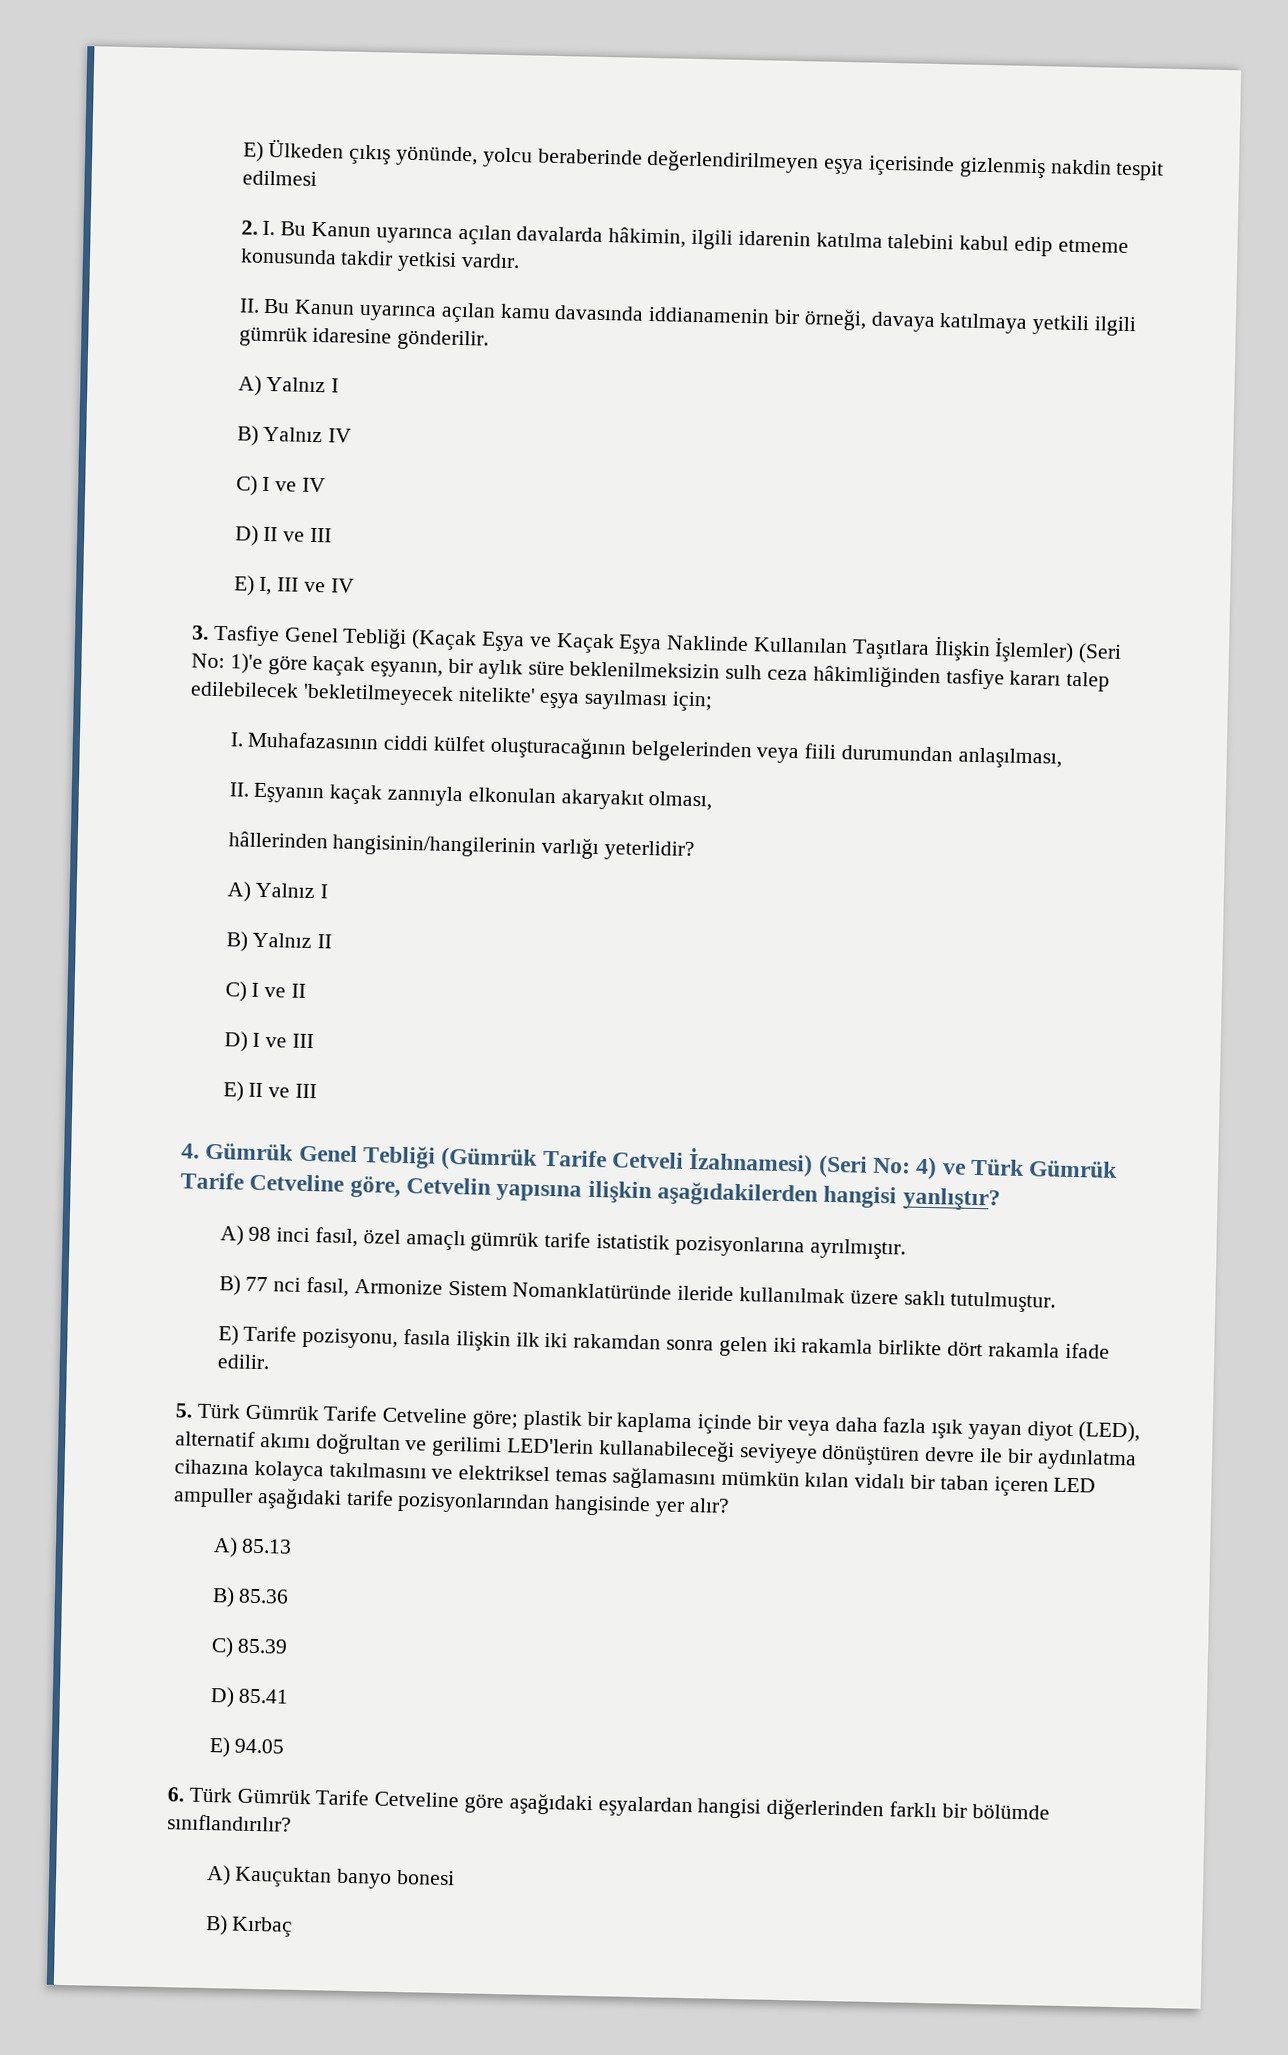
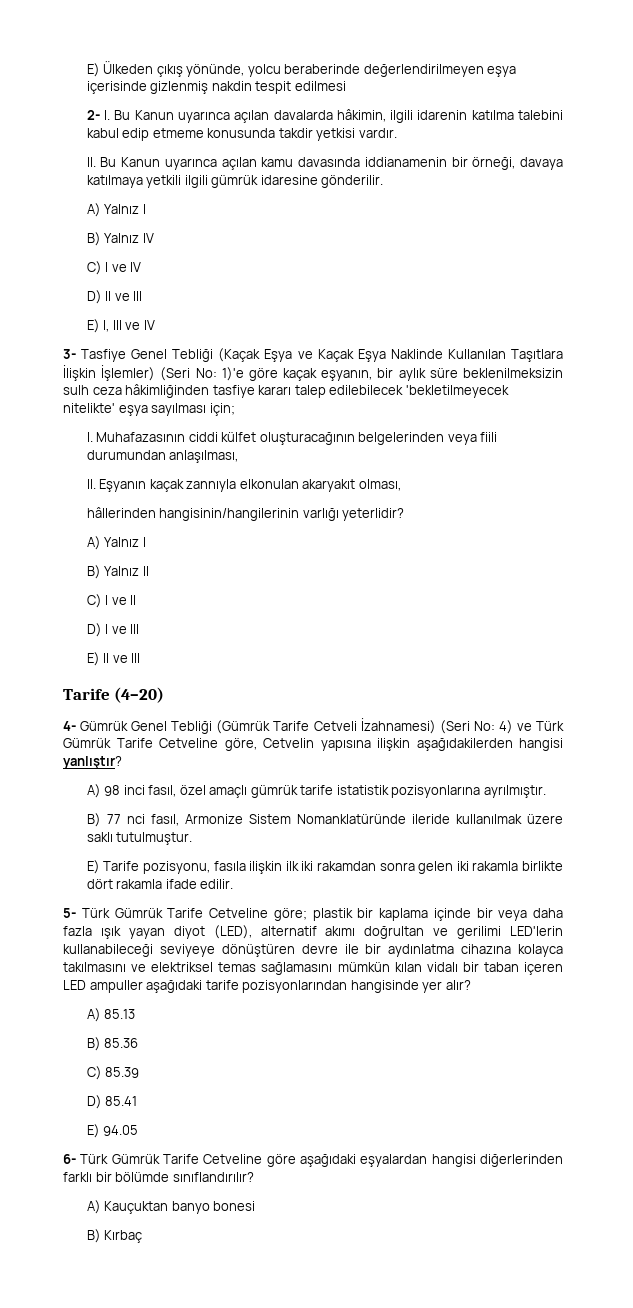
[240,220,258,235] 2. -> [86,110,100,120] 2-
[192,625,209,640] 3. -> [63,349,76,359] 3-
[181,1143,200,1159] 4. -> [63,687,165,703] [63,721,76,731] Tarife (4–20) // 4-
[175,1403,193,1418] 5. -> [63,908,76,918] 5-
[167,1787,184,1802] 6. -> [63,1154,76,1164] 6-

